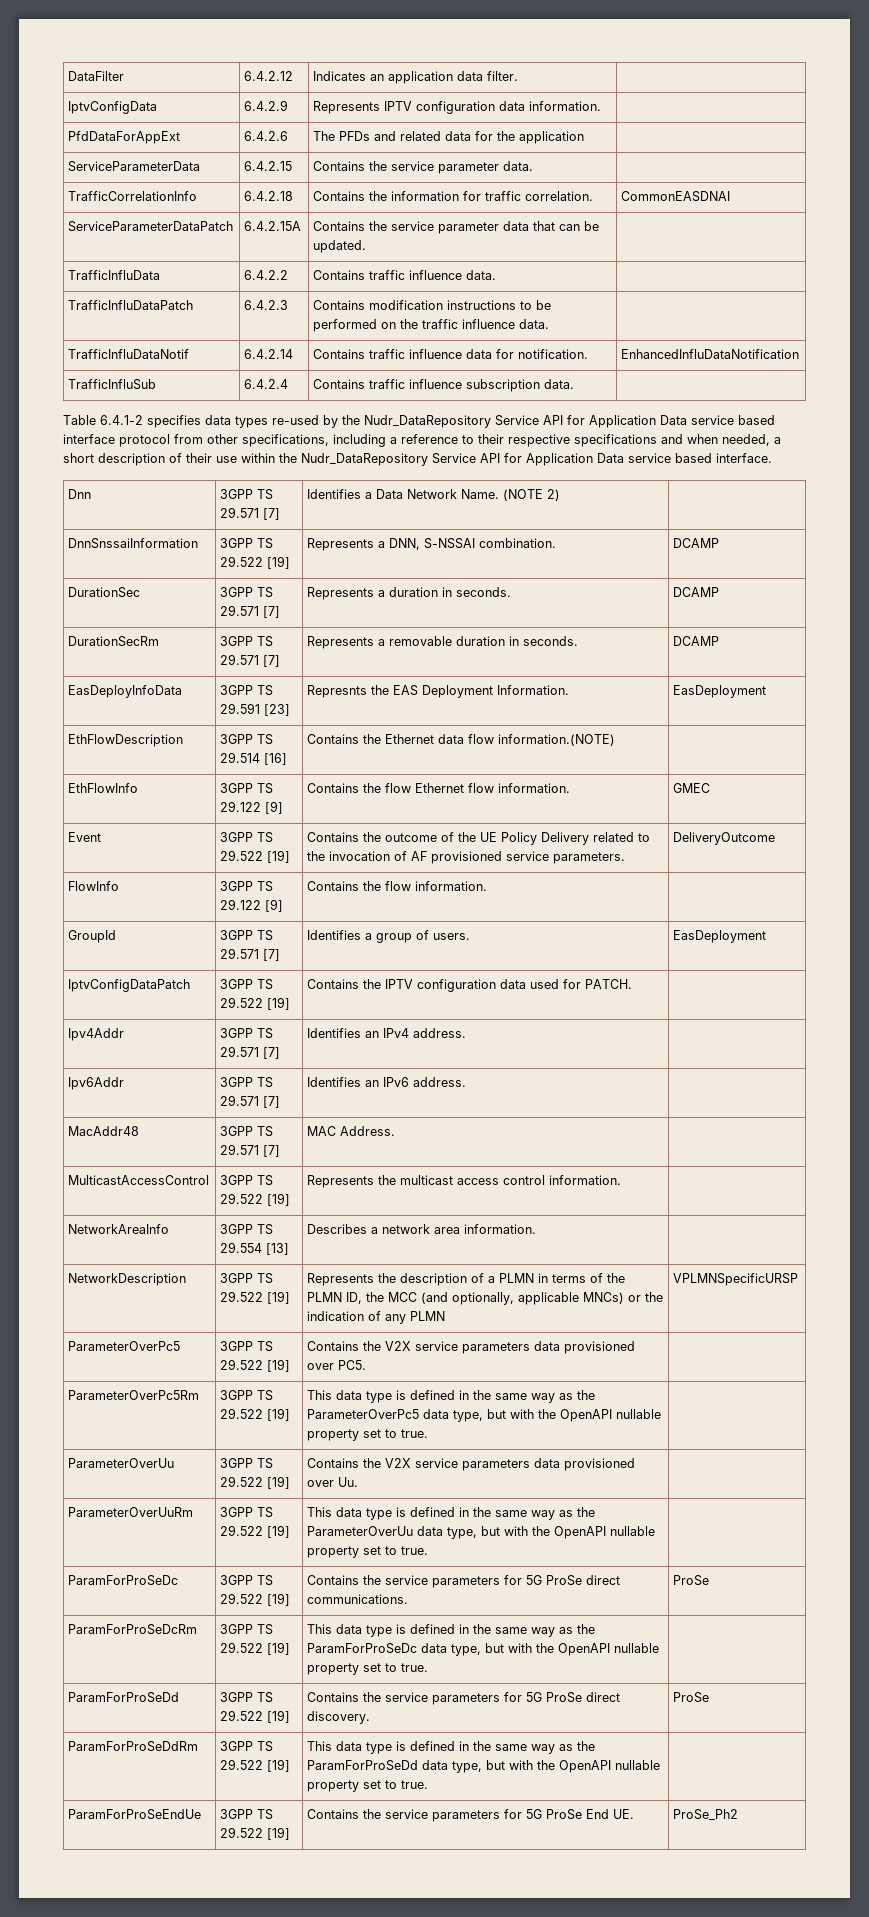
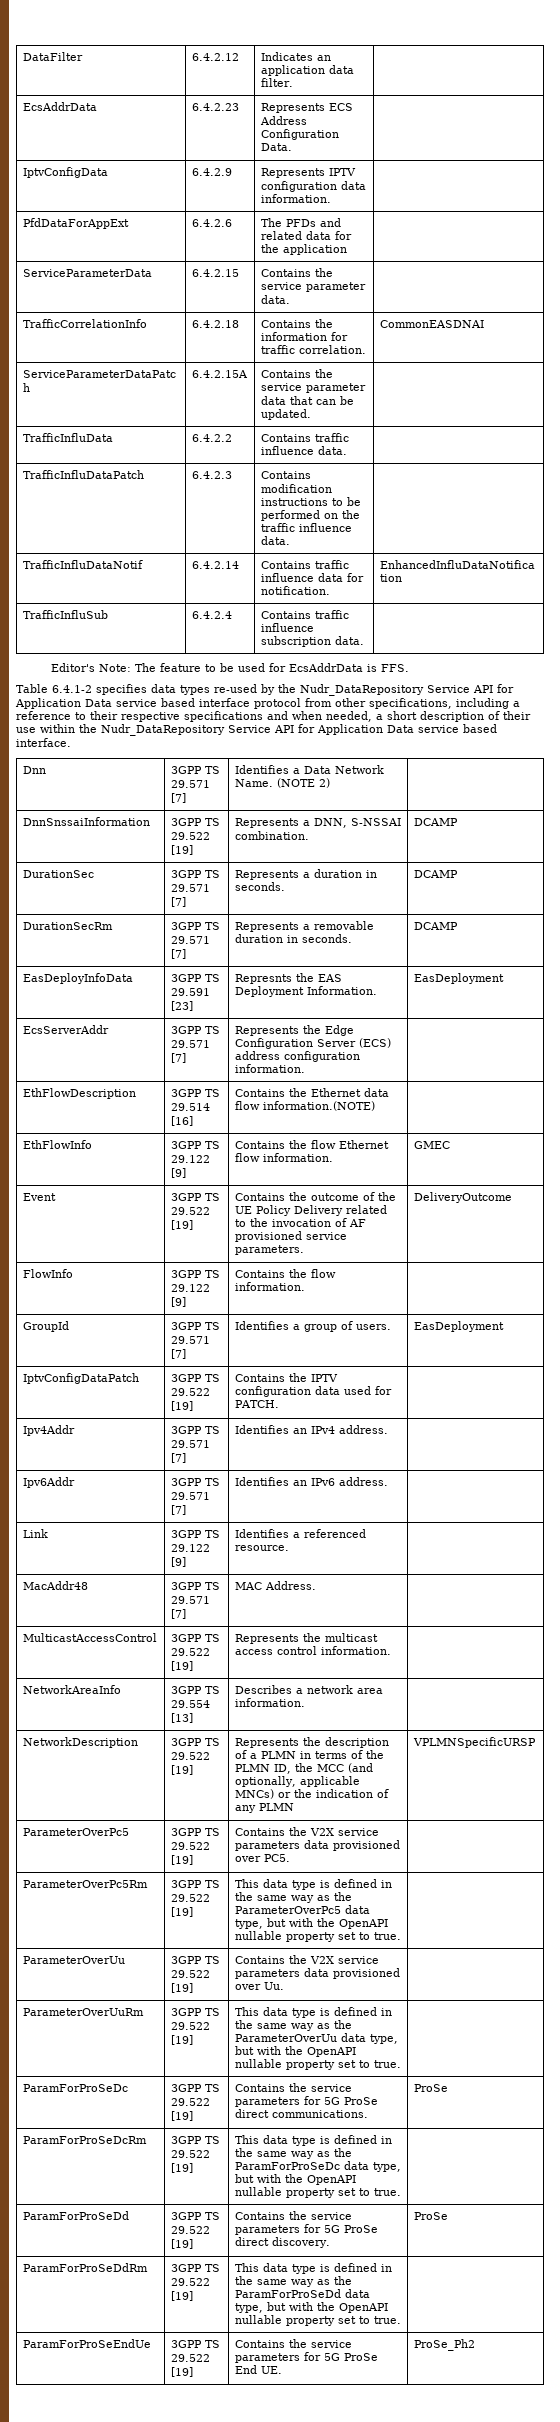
(519, 76) none -> [22,102,97,111] [191,103,239,111] [260,103,353,113] [259,116,307,125] [260,129,339,140] [260,143,292,151] // EcsAddrData | 6.4.2.23 | Represents ECS Address Configuration Data. |
(575, 384) none -> [51,663,410,672] // Editor's Note: The feature to be used for EcsAddrData is FFS.
(767, 691) none -> [22,1025,109,1034] [170,1026,220,1034] [170,1040,210,1048] [170,1053,186,1063] [234,1025,354,1036] [234,1038,391,1049] [234,1051,360,1062] [234,1064,305,1073] // EcsServerAddr | 3GPP TS 29.571 [7] | Represents the Edge Configuration Server (ECS) address configuration information. |
(467, 1082) none -> [22,1529,48,1538] [170,1530,220,1538] [170,1544,210,1552] [170,1557,186,1567] [234,1529,366,1538] [234,1545,289,1551] // Link | 3GPP TS 29.122 [9] | Identifies a referenced resource. |

